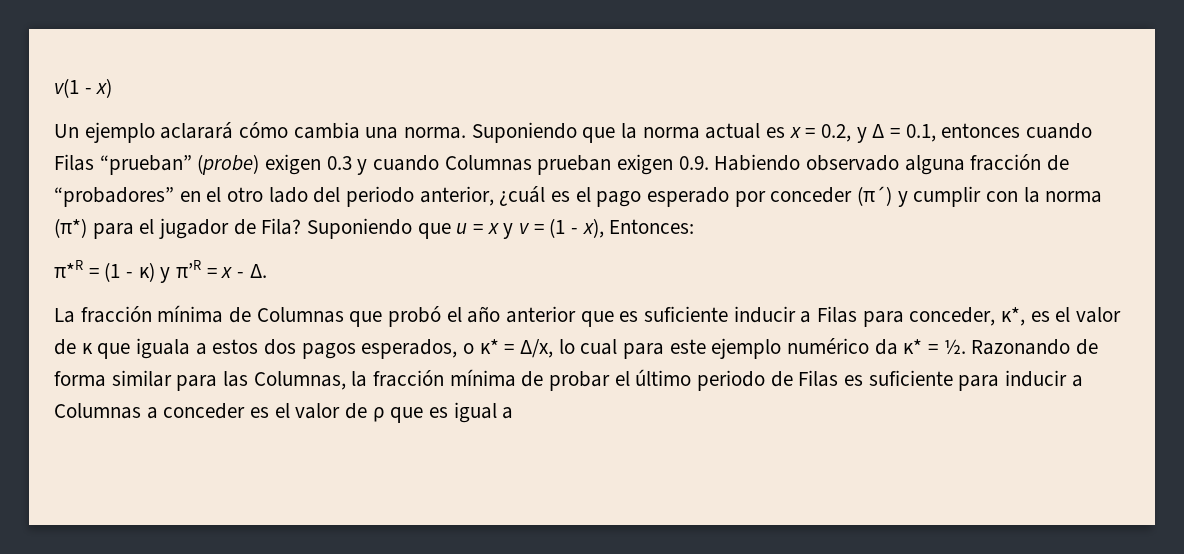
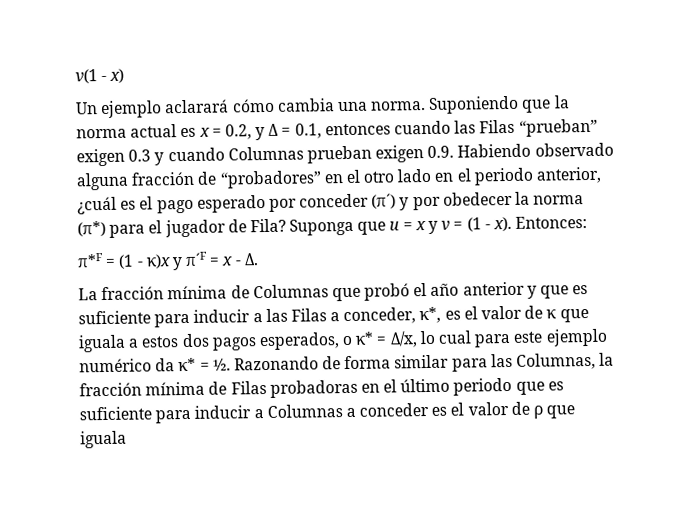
(1093, 131) none -> [454,120,477,134] las
[197,154,260,175] (probe) -> (598, 127) none
[313,187,341,203] del -> [434,168,472,182] en el
[913,186,1019,207] cumplir con -> [412,191,513,211] por obedecer
[307,218,413,239] Suponiendo -> [289,218,355,236] Suponga
[582,218,604,238] x), -> [492,216,512,232] x).
[54,260,202,283] π*R = (1 - ĸ) y π’R -> [77,251,209,271] π*F = (1 - κ)x y π´F
[580,306,1122,327] [54,339,93,355] que es suficiente inducir a Filas para conceder, ĸ*, es el valor de ĸ -> [526,285,589,299] [78,305,558,328] y que es suficiente para inducir a las Filas a conceder, κ*, es el valor de κ
[479,339,499,354] ĸ* -> [355,331,375,345] κ*
[903,339,923,354] ĸ* -> [178,357,197,372] κ*
[549,371,611,391] probar -> [230,379,380,398] Filas probadoras en
[770,370,839,387] de Filas -> [515,381,545,395] que
[429,402,514,423] es igual a -> [80,430,127,449] iguala

